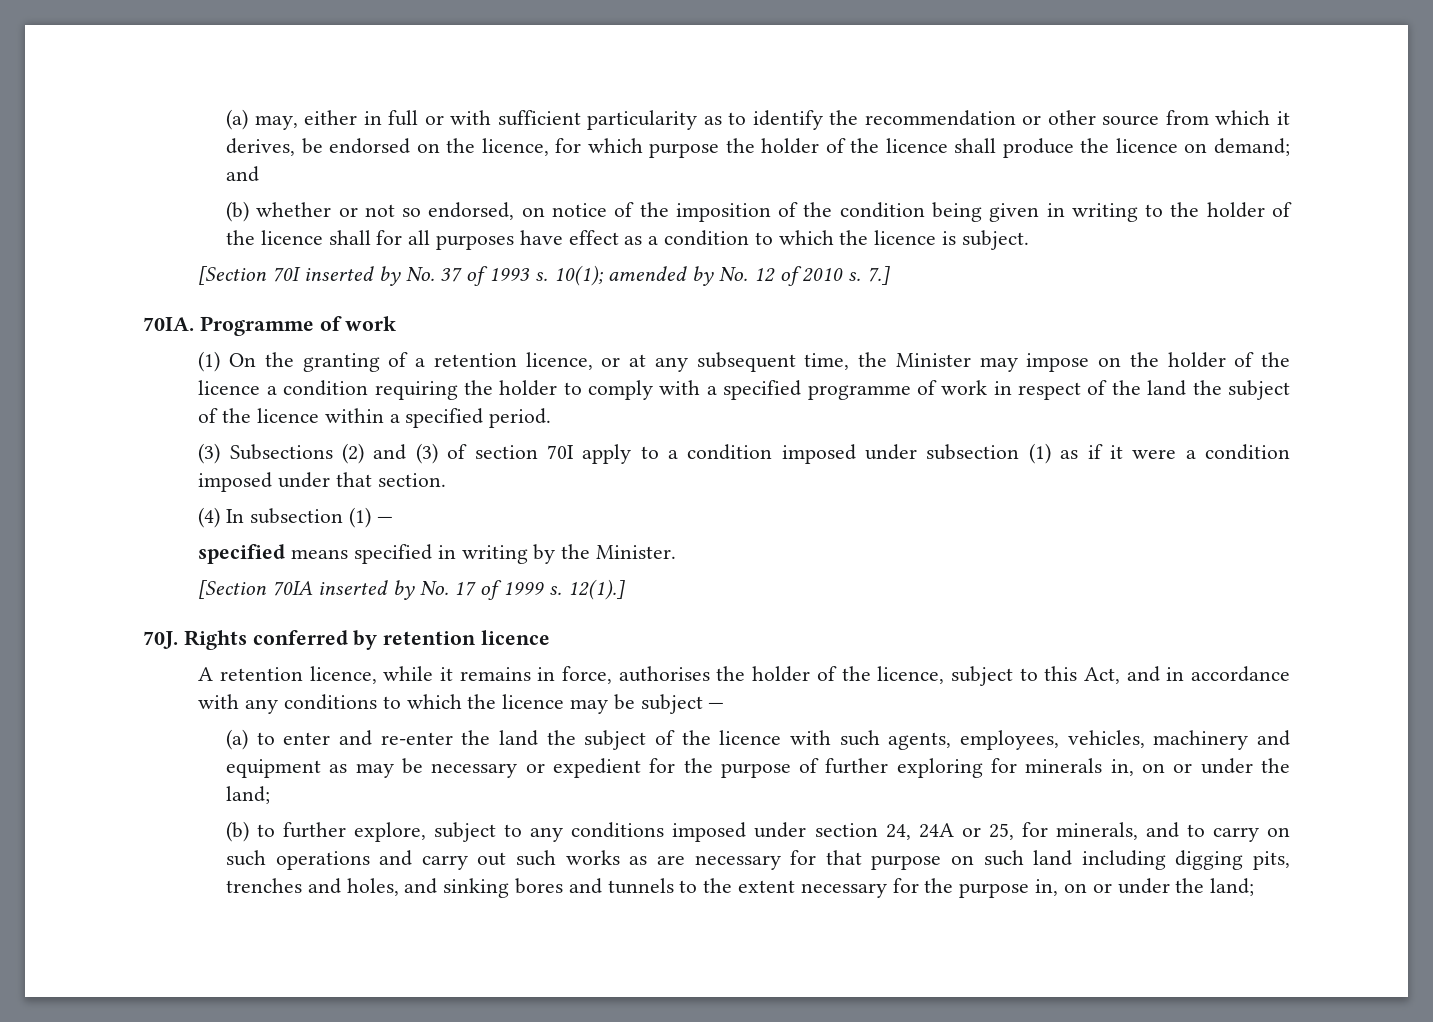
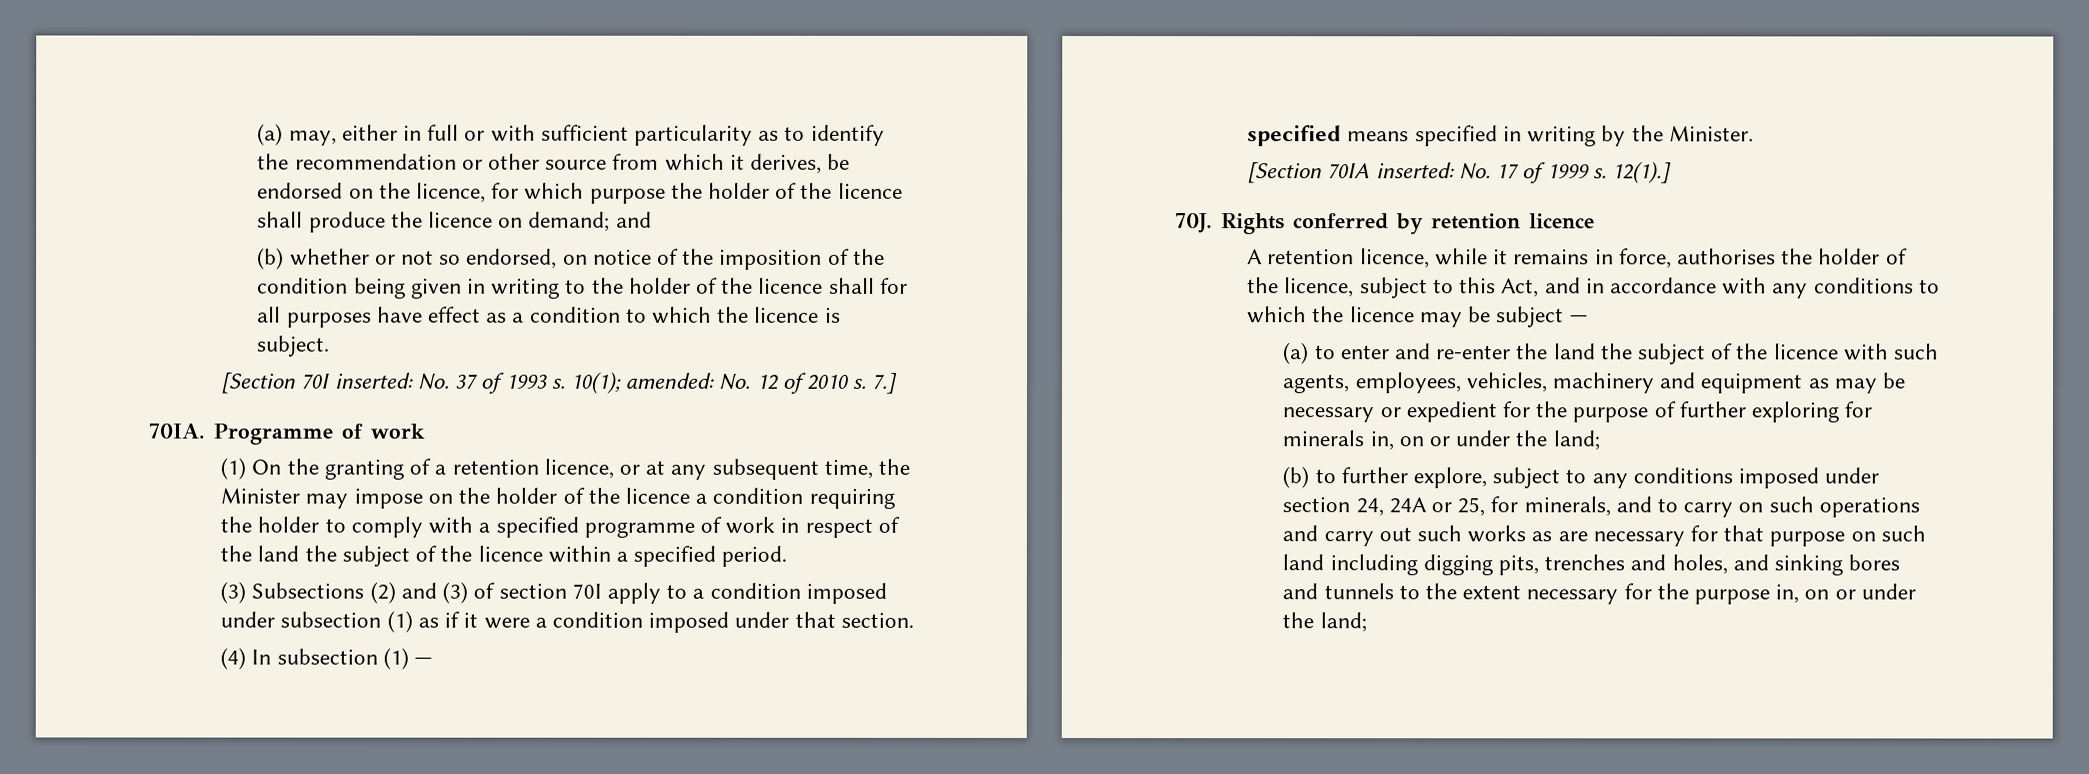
[303,266,401,286] inserted by -> [333,372,414,389] inserted:
[608,266,715,286] amended by -> [625,372,716,389] amended:
[317,580,415,600] inserted by -> [1375,162,1455,179] inserted:

